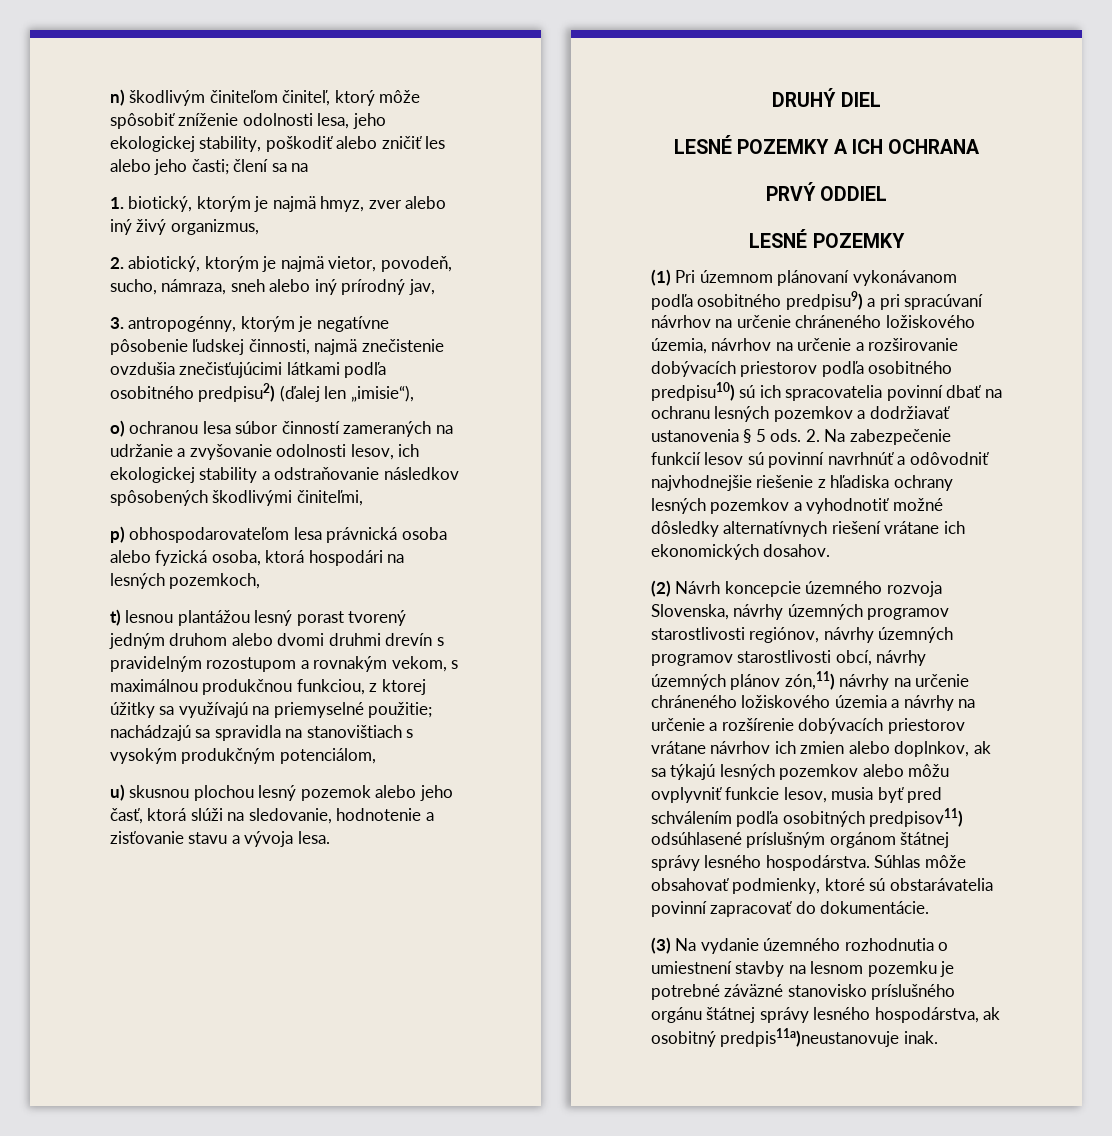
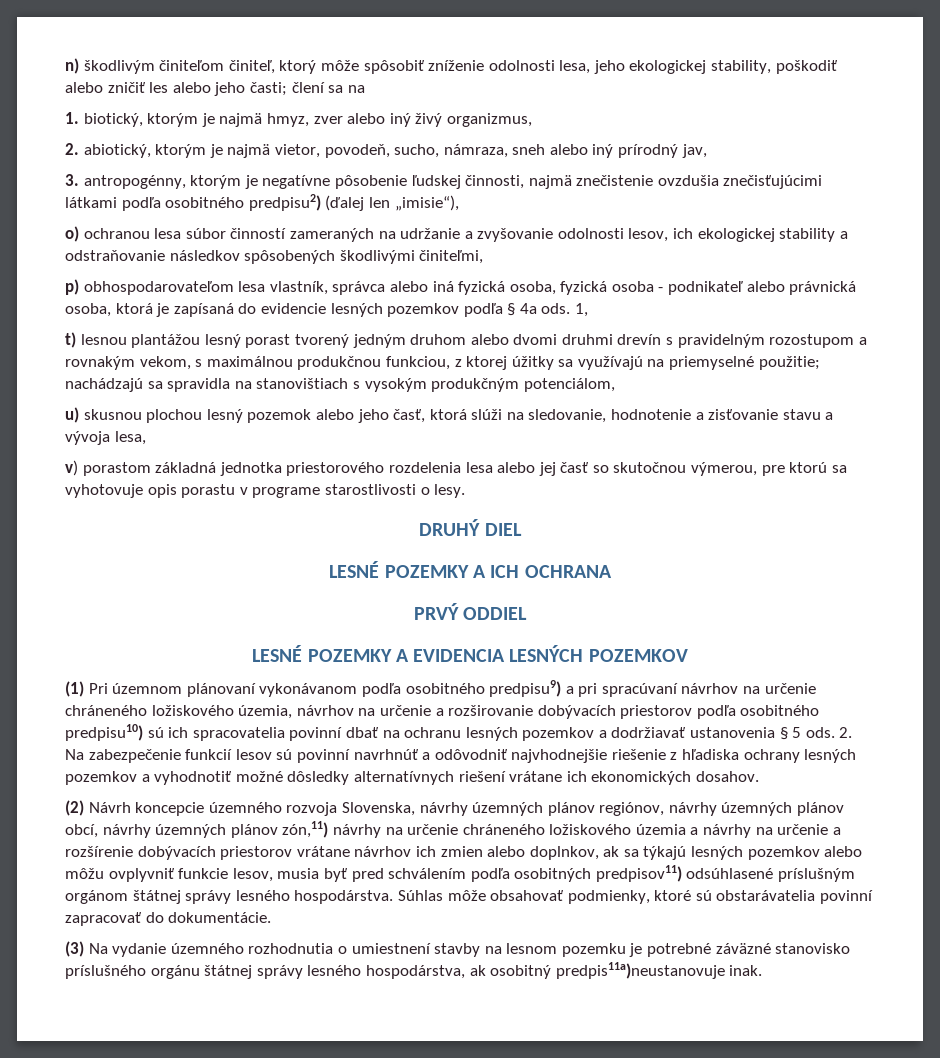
[326,527,447,543] [110,550,405,566] [110,573,261,589] právnická osoba alebo fyzická osoba, ktorá hospodári na lesných pozemkoch, -> [269,281,857,295] [65,303,589,317] vlastník, správca alebo iná fyzická osoba, fyzická osoba - podnikateľ alebo právnická osoba, ktorá je zapísaná do evidencie lesných pozemkov podľa § 4a ods. 1,
[297,831,330,844] lesa. -> [114,431,146,445] [65,460,847,476] [65,484,466,498] lesa, // v) porastom základná jednotka priestorového rozdelenia lesa alebo jej časť so skutočnou výmerou, pre ktorú sa vyhotovuje opis porastu v programe starostlivosti o lesy.
(905, 240) none -> [395,645,688,662] A EVIDENCIA LESNÝCH POZEMKOV
[867,608,950,620] [651,627,745,640] programov starostlivosti -> [547,802,595,816] plánov
[651,650,832,666] programov starostlivosti -> [797,802,845,816] plánov

